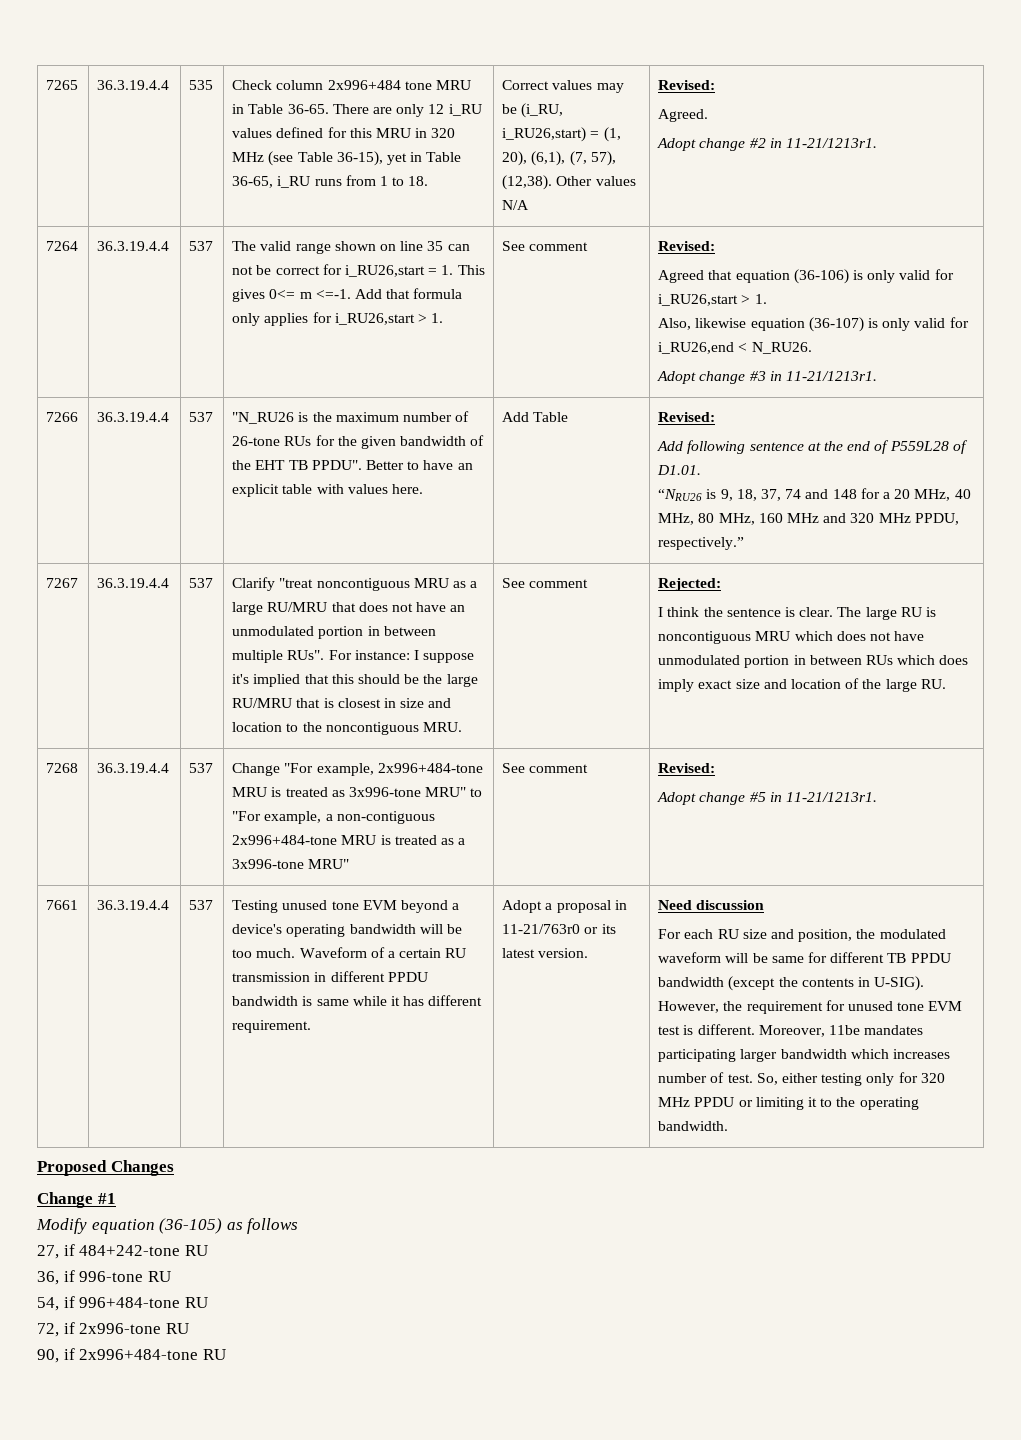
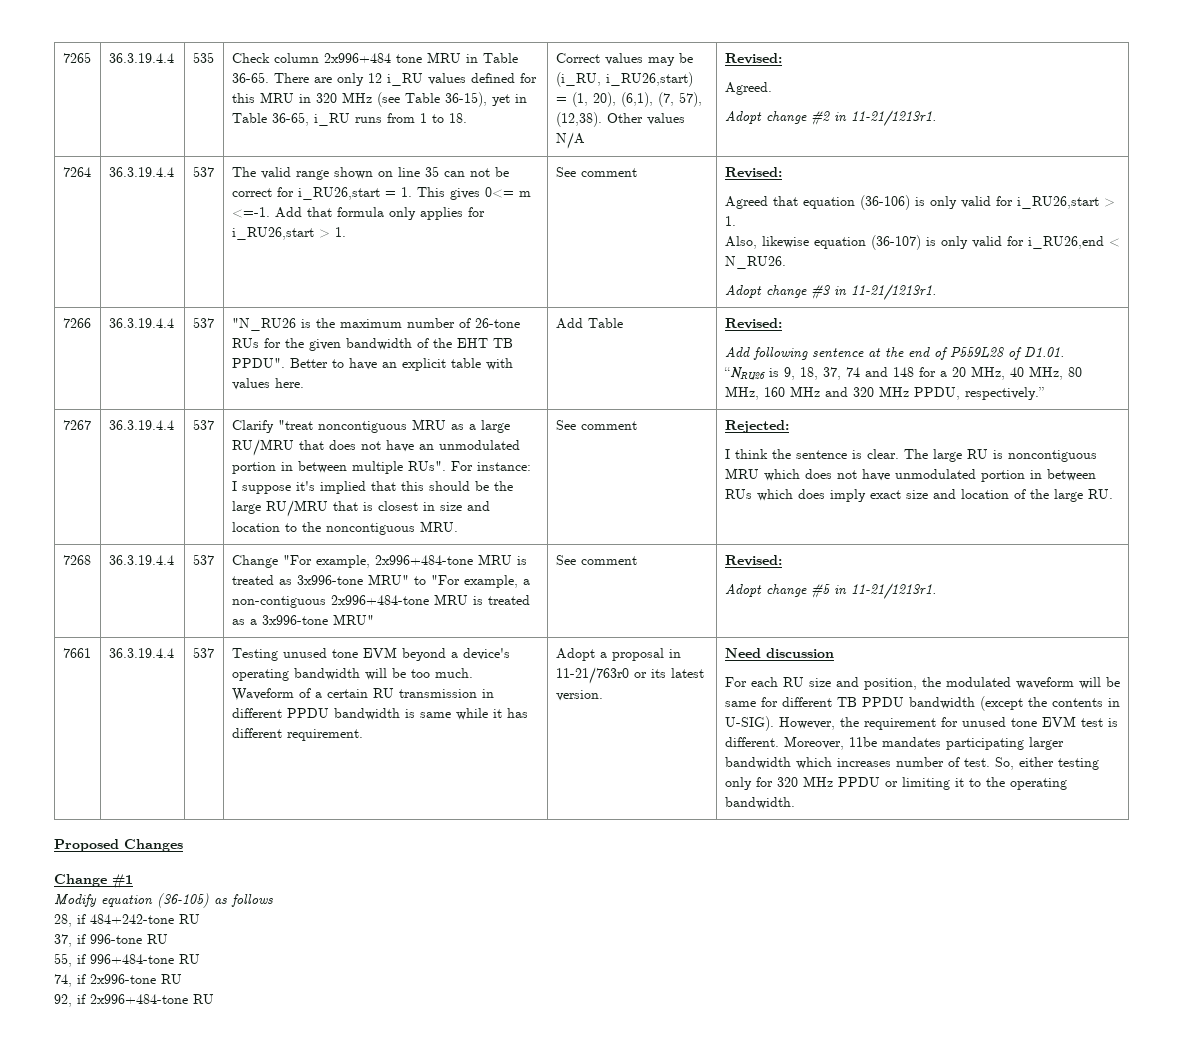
[37,1245,59,1259] 27, -> [54,914,72,927] 28,
[37,1271,59,1285] 36, -> [54,934,72,947] 37,
[37,1297,59,1311] 54, -> [54,953,72,967] 55,
[37,1323,59,1337] 72, -> [54,974,72,987] 74,
[37,1349,59,1363] 90, -> [54,994,72,1007] 92,

